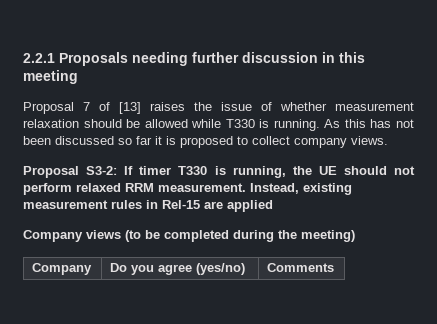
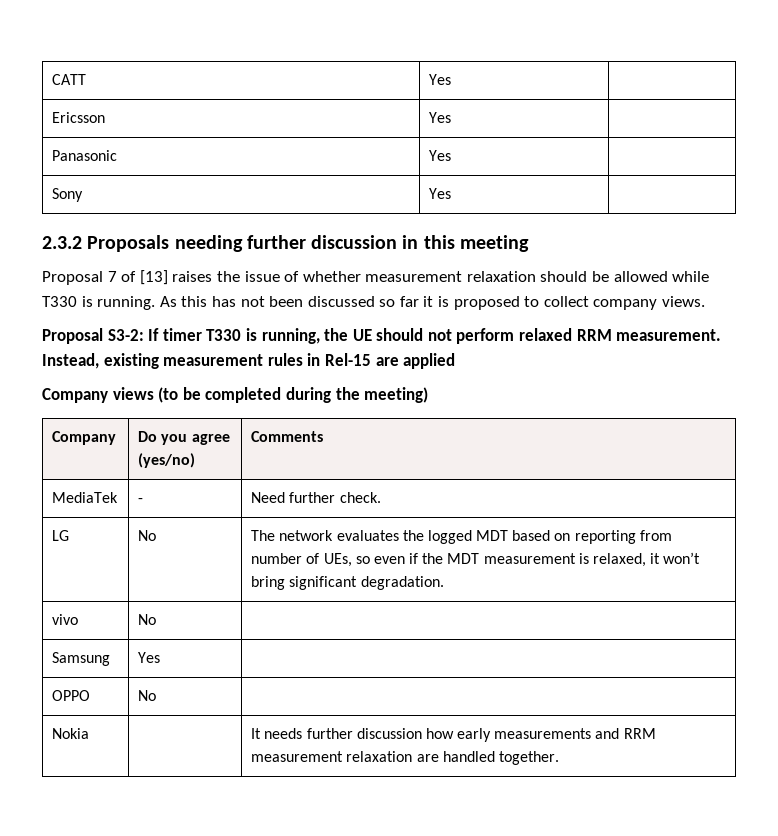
[23,53,55,63] 2.2.1 -> [52,74,87,85] [429,74,452,85] [52,112,106,123] [429,112,452,123] [52,150,118,161] [429,150,452,161] [52,188,84,202] [429,188,452,199] [42,236,82,249] CATT | Yes | // Ericsson | Yes | // Panasonic | Yes | // Sony | Yes | // 2.3.2
(335, 267) none -> [52,492,119,503] [138,498,144,503] [251,492,381,503] [52,530,70,541] [138,530,157,541] [251,530,672,544] [251,552,701,567] [251,576,444,590] [52,614,79,625] [138,614,157,625] [52,652,111,666] [138,652,161,663] [52,690,91,701] [138,690,157,701] [52,728,90,739] [251,728,656,742] [251,751,559,765] // MediaTek | - | Need further check. // LG | No | The network evaluates the logged MDT based on reporting from number of UEs, so even if the MDT measurement is relaxed, it won’t bring significant degradation. // vivo | No | // Samsung | Yes | // OPPO | No | // Nokia | | It needs further discussion how early measurements and RRM measurement relaxation are handled together.

